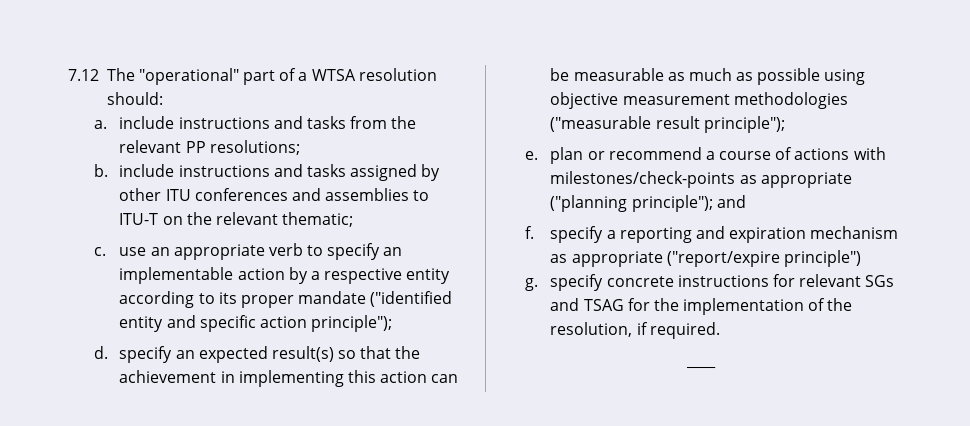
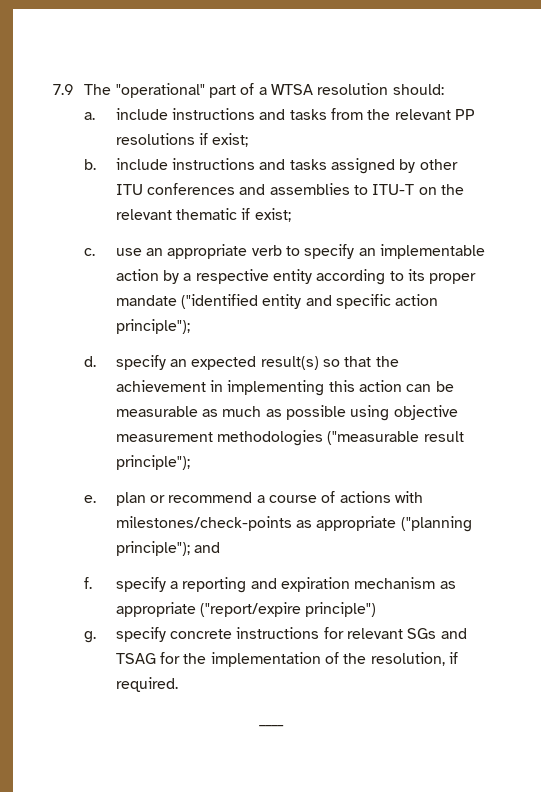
[68,69,99,81] 7.12 -> [53,84,74,95] 7.9
[209,140,300,155] resolutions; -> [115,133,249,147] resolutions if exist;
[282,212,354,227] thematic; -> [176,208,291,222] thematic if exist;

